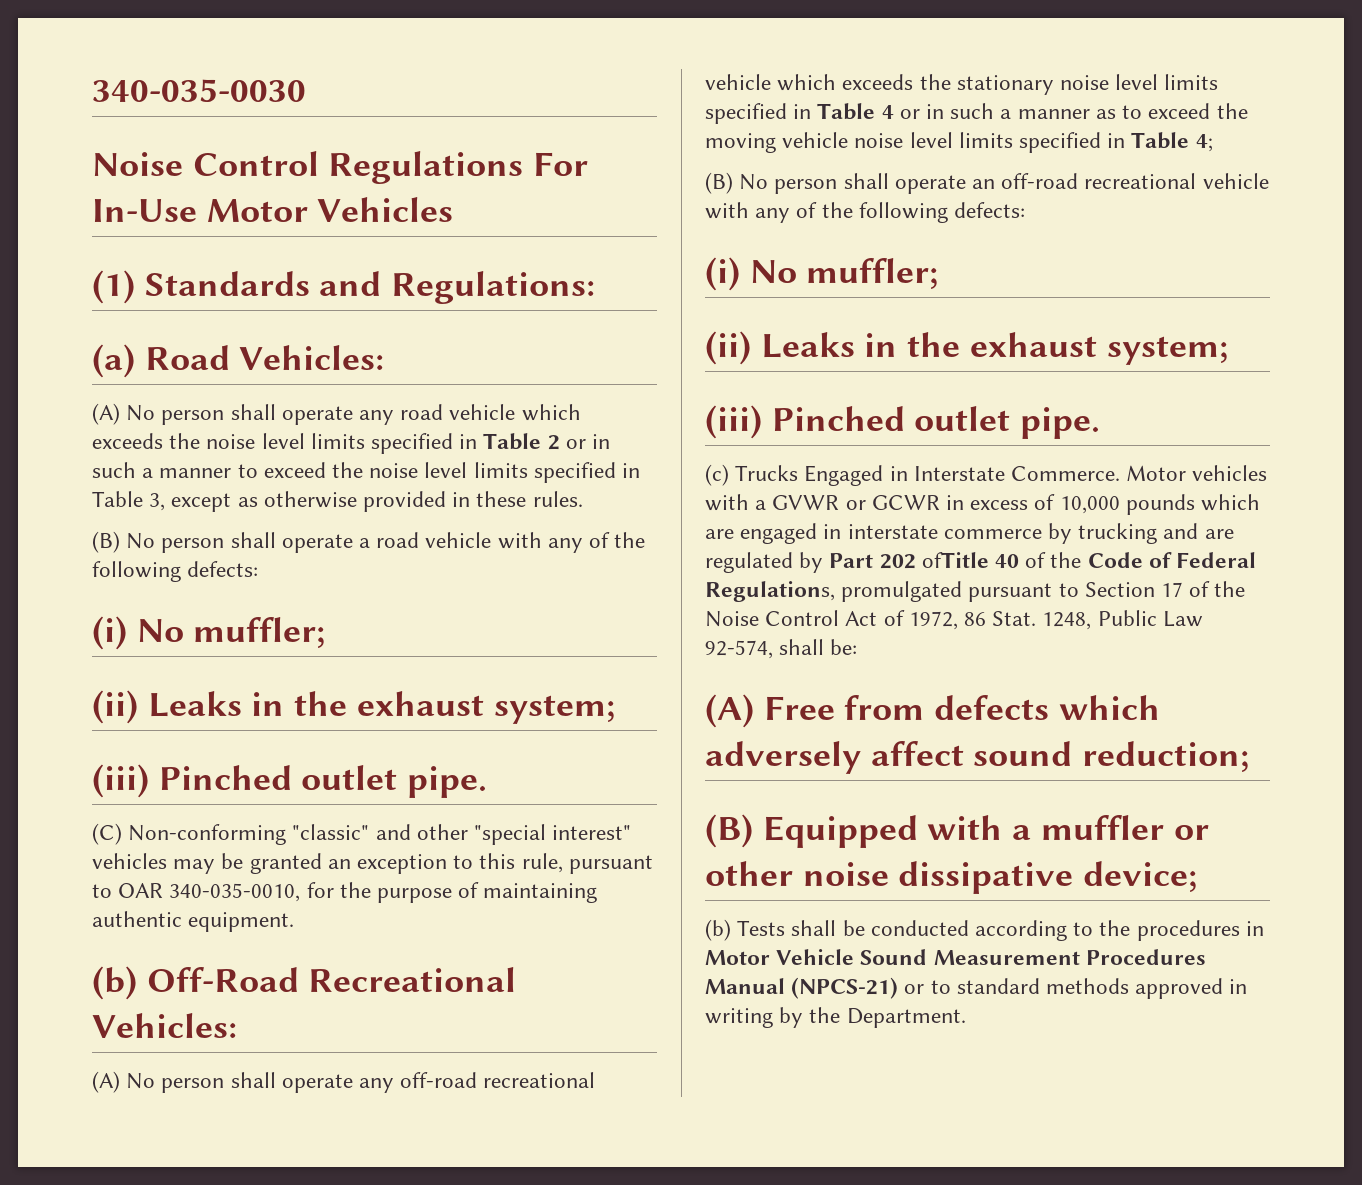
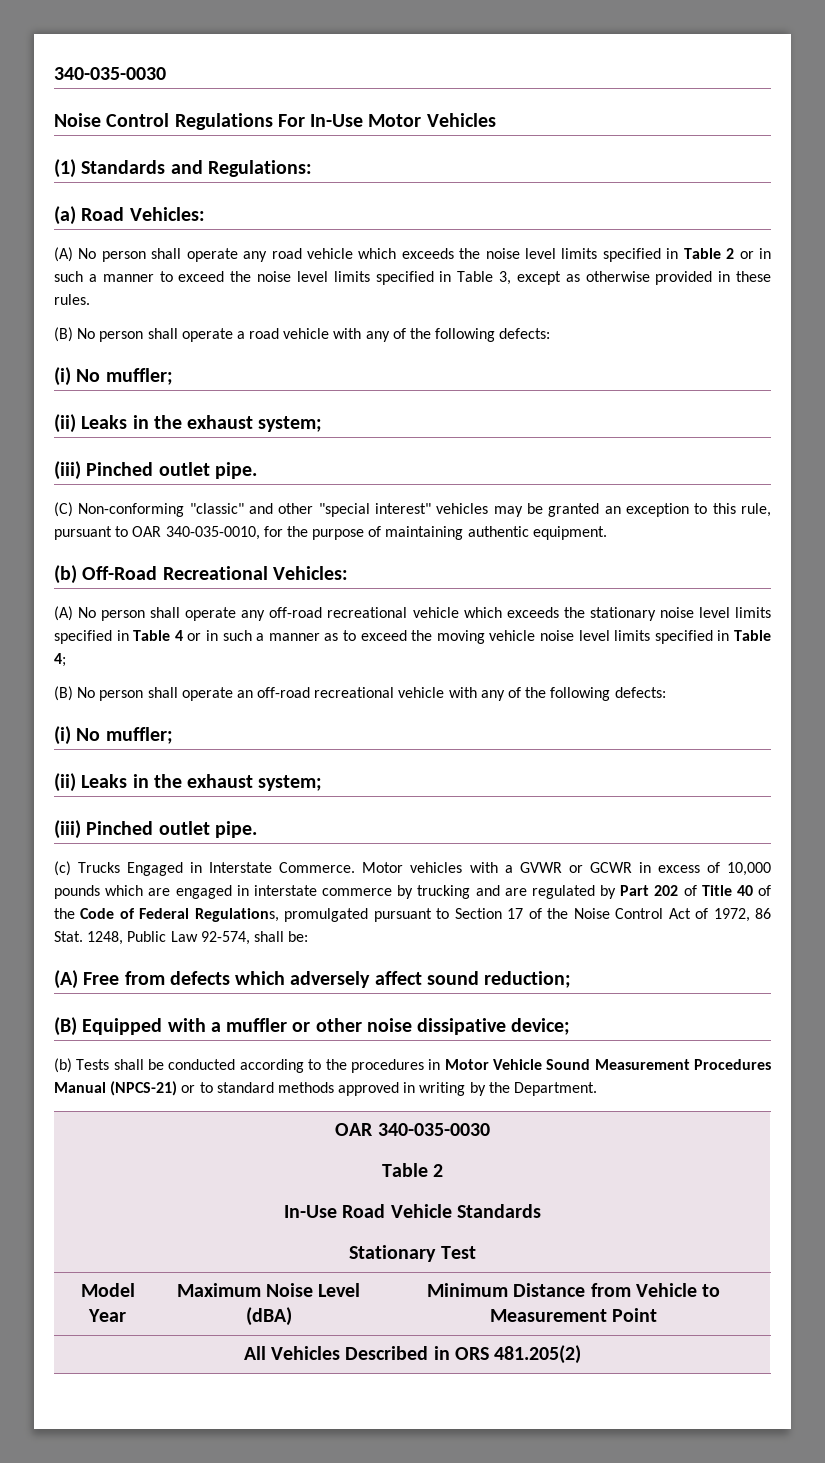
[921,552,989,568] ofTitle -> [683,885,732,896] of Title
(966, 1018) none -> [335,1123,490,1136] [381,1163,444,1177] [284,1204,541,1218] [349,1245,476,1262] [80,1283,135,1297] [88,1309,126,1322] [176,1283,361,1297] [245,1307,292,1326] [426,1283,721,1297] [489,1308,658,1322] [243,1345,582,1364] // OAR 340-035-0030 // Table 2 // In-Use Road Vehicle Standards // Stationary Test // Model Year | Maximum Noise Level (dBA) | Minimum Distance from Vehicle to Measurement Point // All Vehicles Described in ORS 481.205(2)

